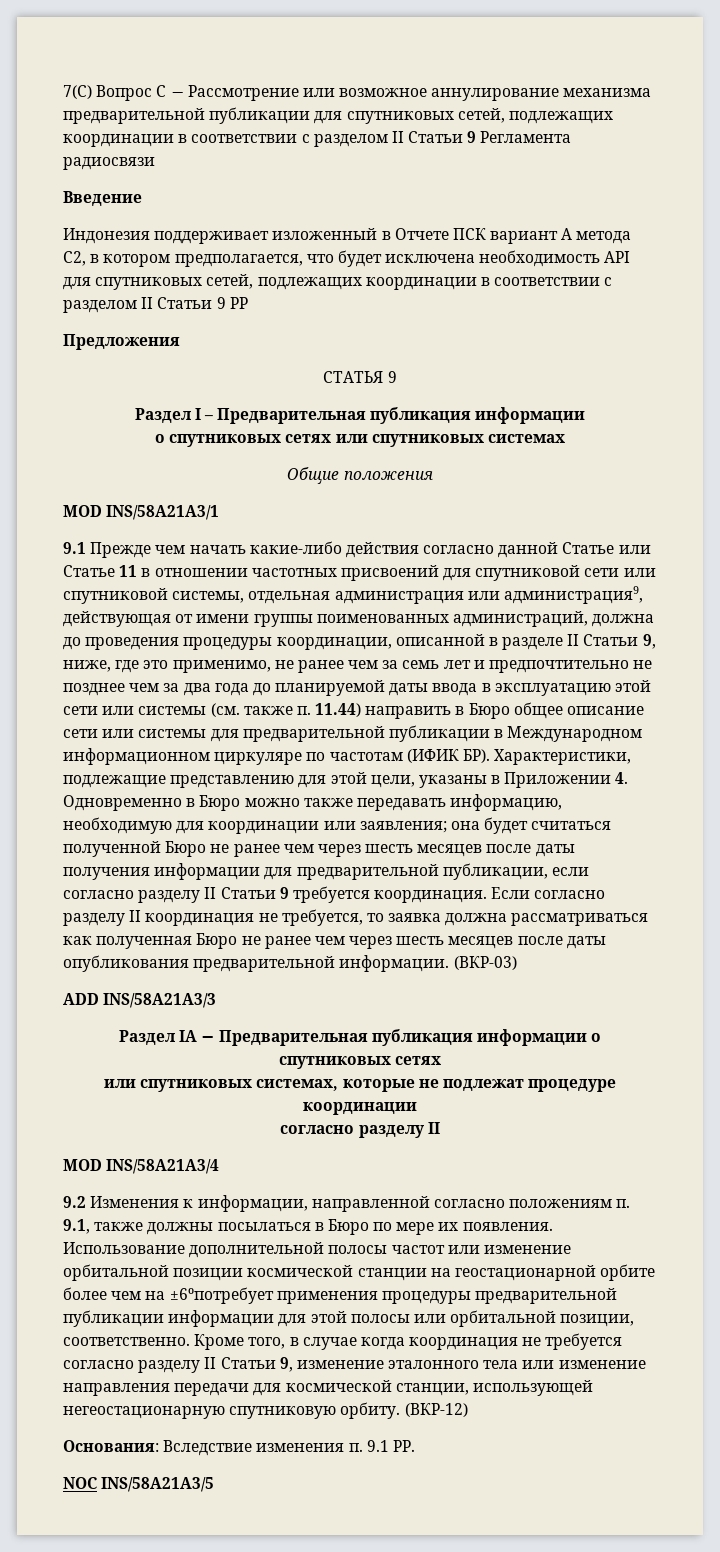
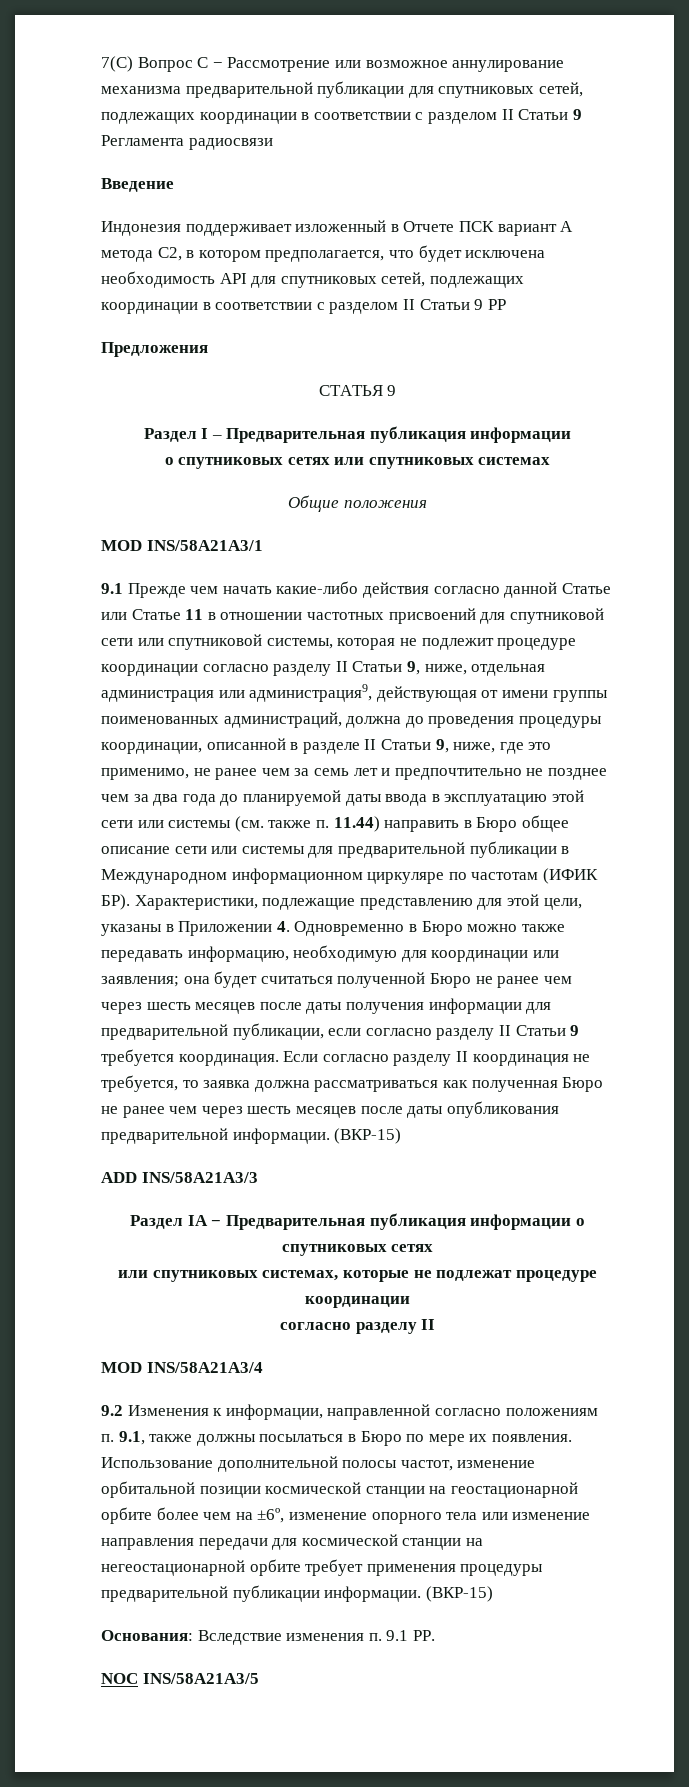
(245, 597) none -> [337,638,577,650] [101,661,467,676] которая не подлежит процедуре координации согласно разделу II Статьи 9, ниже,
[453,956,517,970] (ВКР-03) -> [334,1128,402,1144] (ВКР-15)
[391,1245,480,1254] частот или -> [400,1460,453,1471] частот,
[169,1287,618,1304] [63,1310,635,1327] [63,1333,623,1350] [63,1357,480,1373] ±6ºпотребует применения процедуры предварительной публикации информации для этой полосы или орбитальной позиции, соответственно. Кроме того, в случае когда координация не требуется согласно разделу II Статьи 9, изменение эталонного -> [257,1508,442,1524] ±6º, изменение опорного
[395,1380,593,1396] [63,1402,468,1419] станции, использующей негеостационарную спутниковую орбиту. (ВКР-12) -> [402,1538,483,1550] [101,1559,544,1576] [101,1585,493,1602] станции на негеостационарной орбите требует применения процедуры предварительной публикации информации. (ВКР-15)

